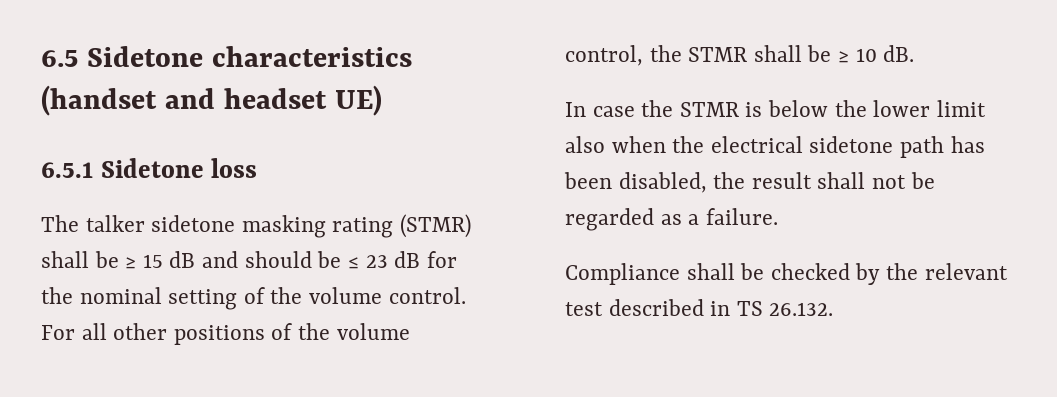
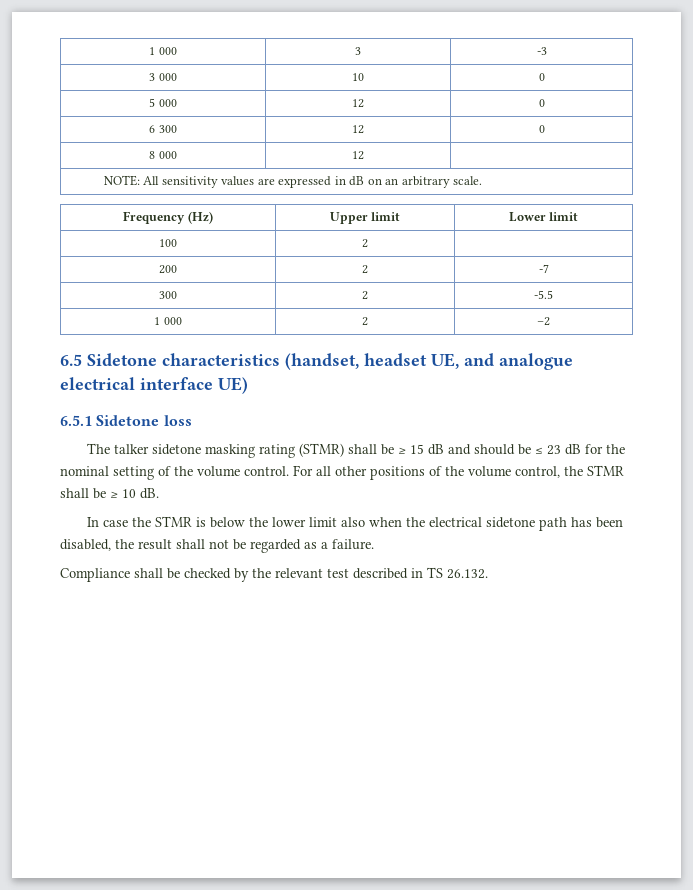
[41,46,412,67] [41,85,327,116] 6.5 Sidetone characteristics (handset and headset -> [149,47,177,55] [355,47,361,55] [536,47,547,55] [149,73,177,81] [352,73,364,81] [538,73,545,81] [149,98,177,107] [352,99,364,108] [538,99,545,107] [149,125,177,133] [352,125,364,134] [538,125,545,133] [149,151,177,159] [352,151,364,160] [103,175,483,188] [123,211,213,224] [329,212,401,224] [508,212,579,222] [159,239,177,247] [362,239,368,248] [159,265,177,274] [362,265,368,274] [538,264,549,273] [159,291,177,299] [362,291,368,300] [534,290,553,299] [154,317,182,325] [362,317,368,326] [537,317,550,326] [60,353,573,370] [60,377,213,390] 1 000 | 3 | -3 // 3 000 | 10 | 0 // 5 000 | 12 | 0 // 6 300 | 12 | 0 // 8 000 | 12 | // NOTE: All sensitivity values are expressed in dB on an arbitrary scale. // Frequency (Hz) | Upper limit | Lower limit // 100 | 2 | // 200 | 2 | -7 // 300 | 2 | -5.5 // 1 000 | 2 | –2 // 6.5 Sidetone characteristics (handset, headset UE, and analogue electrical interface

